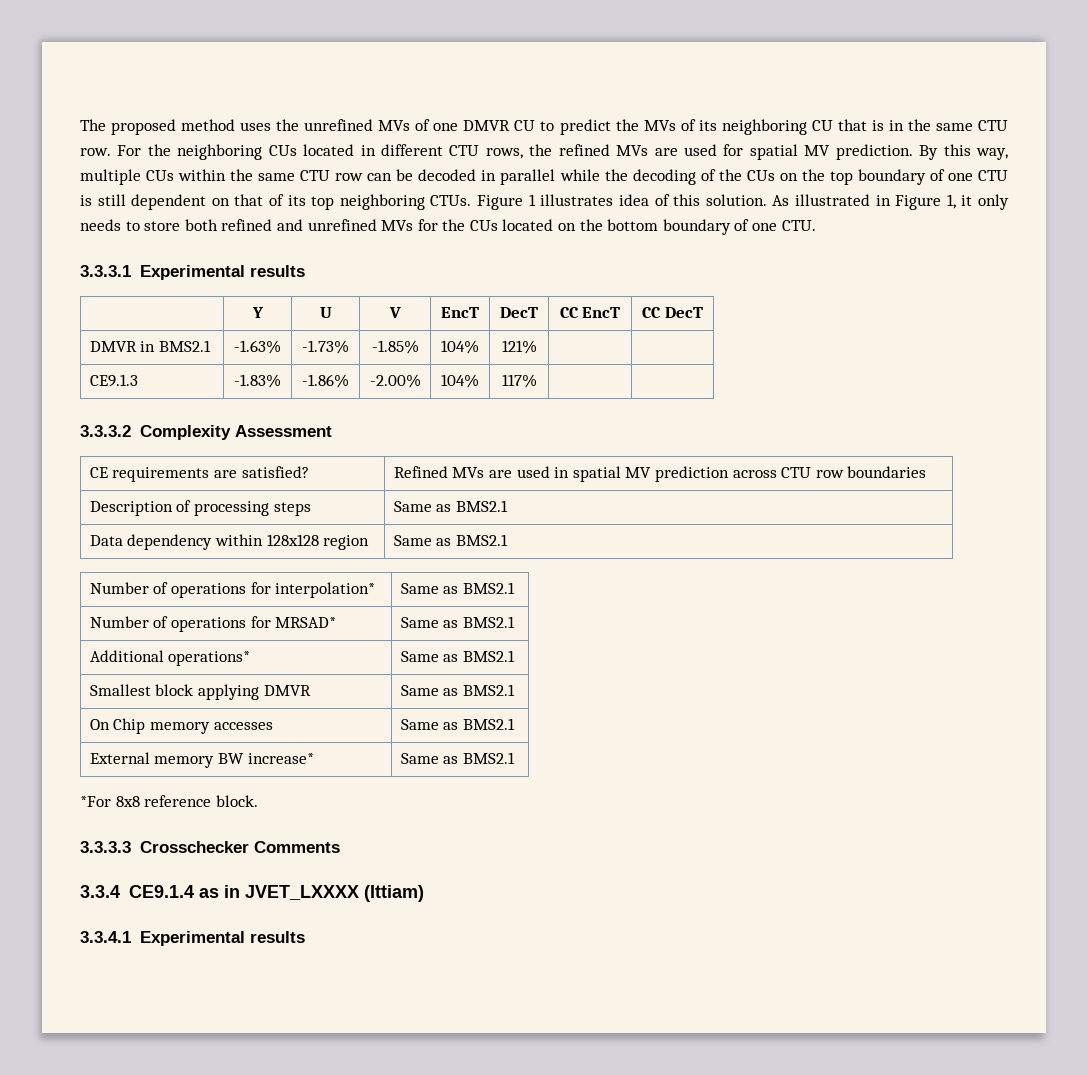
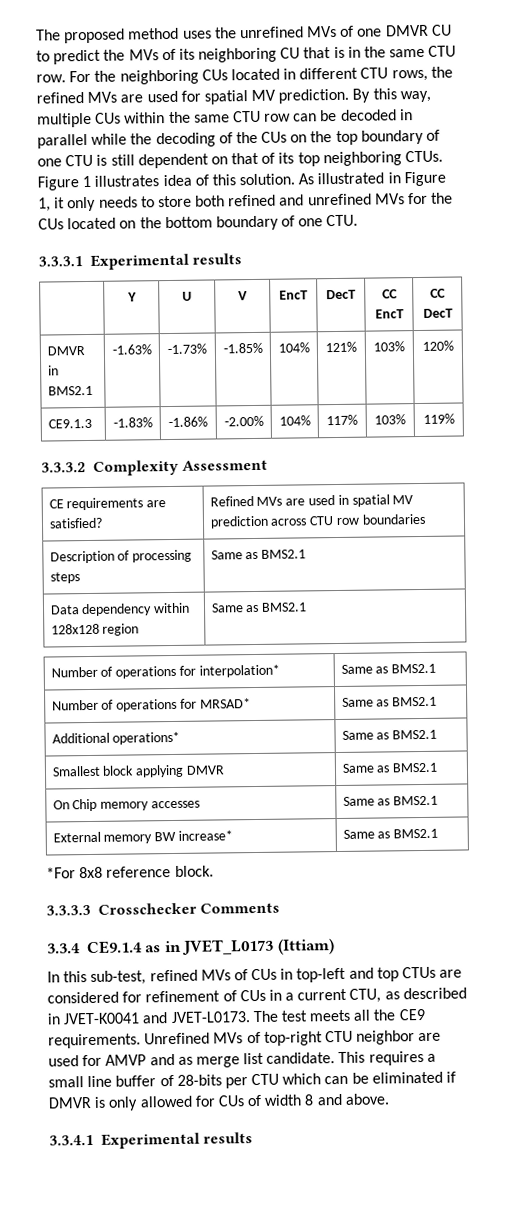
(537, 347) | -> [373,341,405,352] [421,340,454,351] 103% | 120%
(537, 381) | -> [374,414,406,425] [422,413,455,424] 103% | 119%
[244,885,359,900] JVET_LXXXX -> [182,938,275,955] JVET_L0173
(424, 893) none -> [47,966,463,986] [47,987,467,1004] [47,1008,425,1025] [48,1030,442,1049] [48,1050,436,1068] [48,1071,457,1089] [48,1093,390,1111] // In this sub-test, refined MVs of CUs in top-left and top CTUs are considered for refinement of CUs in a current CTU, as described in JVET-K0041 and JVET-L0173. The test meets all the CE9 requirements. Unrefined MVs of top-right CTU neighbor are used for AMVP and as merge list candidate. This requires a small line buffer of 28-bits per CTU which can be eliminated if DMVR is only allowed for CUs of width 8 and above.

